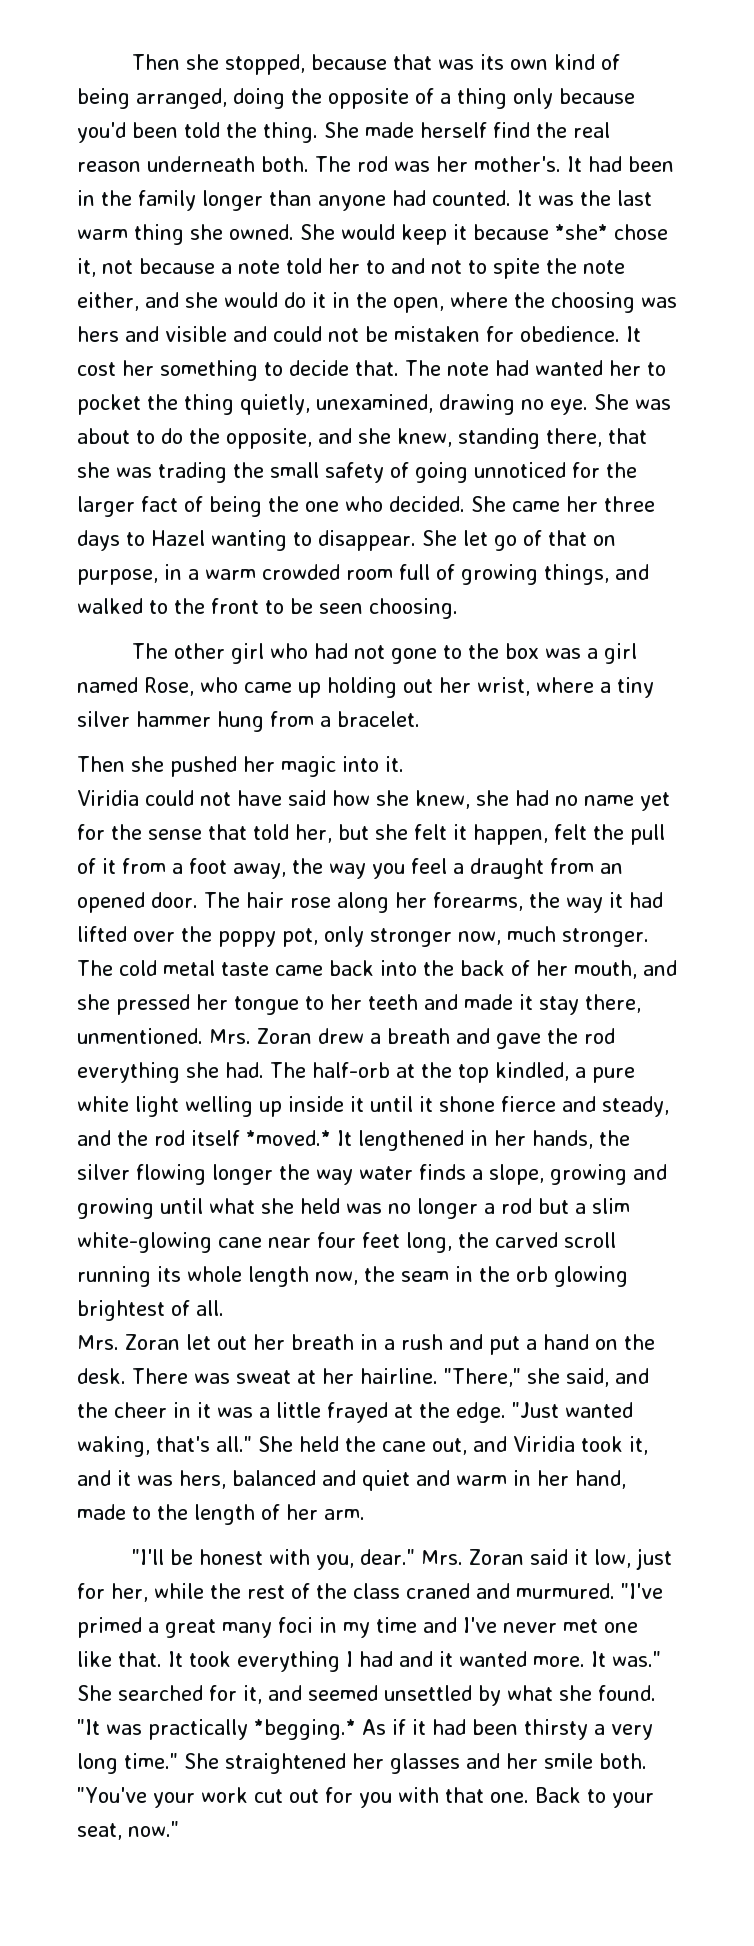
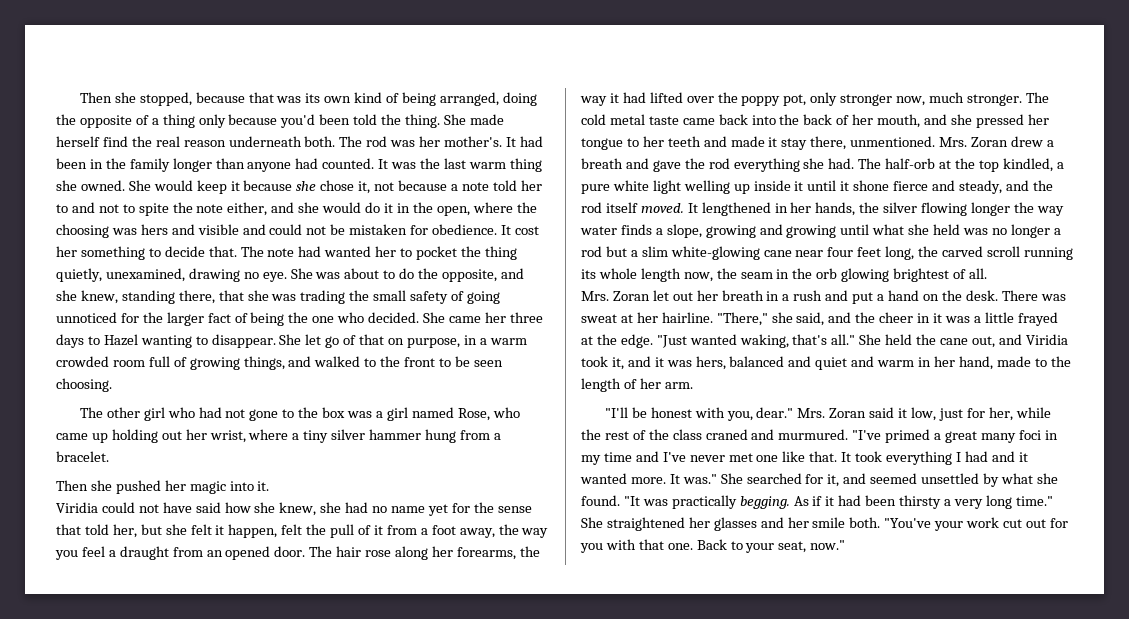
[555,224,608,240] *she* -> [296,181,317,191] she
[246,1130,331,1146] *moved.* -> [640,203,684,213] moved.
[254,1719,356,1740] *begging.* -> [739,496,790,509] begging.

